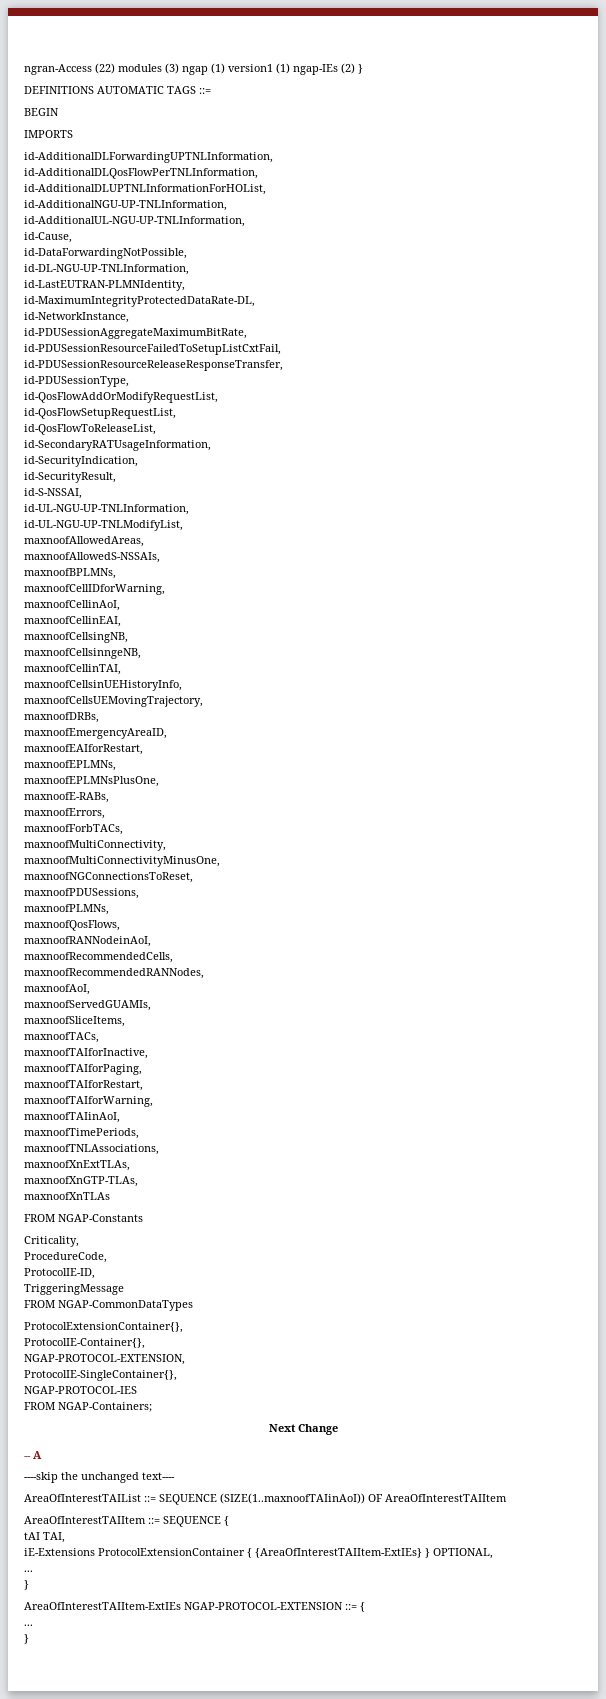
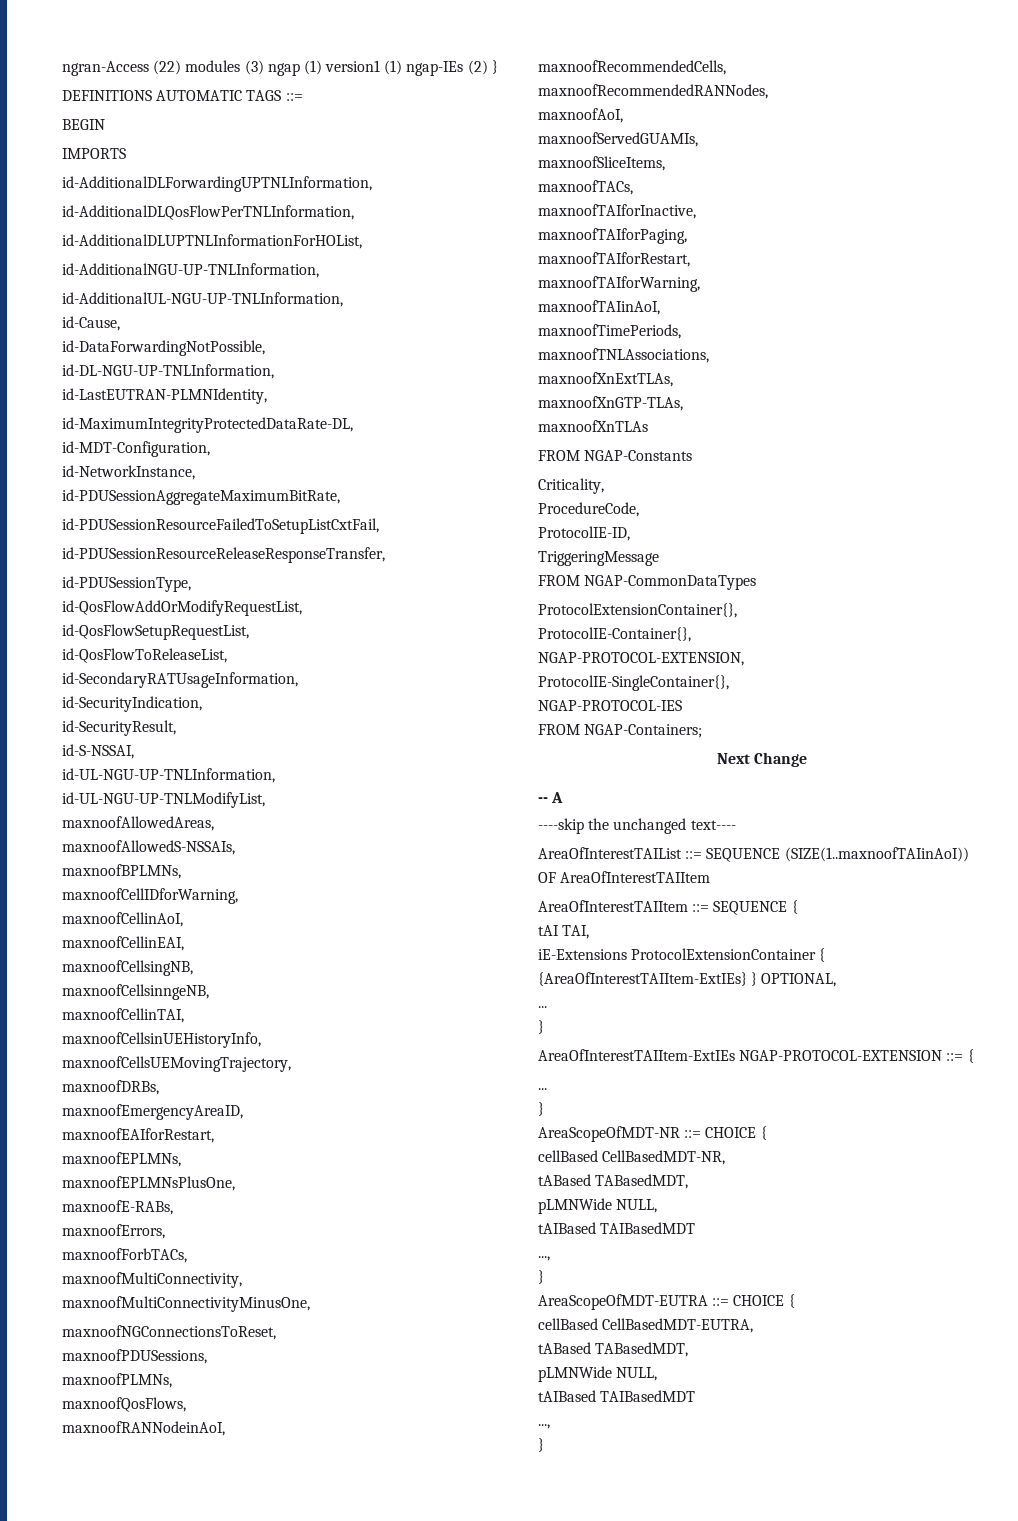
(255, 301) none -> [62,441,210,457] // id-MDT-Configuration,
(29, 1639) none -> [538,1126,767,1142] [538,1150,726,1165] [538,1174,689,1189] [538,1198,658,1214] [538,1222,696,1234] [538,1256,550,1261] [538,1270,544,1284] [538,1294,795,1310] [538,1318,754,1333] [538,1342,689,1357] [538,1366,658,1382] [538,1390,696,1402] [538,1424,550,1429] [538,1438,544,1452] // AreaScopeOfMDT-NR ::= CHOICE { // cellBased CellBasedMDT-NR, // tABased TABasedMDT, // pLMNWide NULL, // tAIBased TAIBasedMDT // ..., // } // AreaScopeOfMDT-EUTRA ::= CHOICE { // cellBased CellBasedMDT-EUTRA, // tABased TABasedMDT, // pLMNWide NULL, // tAIBased TAIBasedMDT // ..., // }

